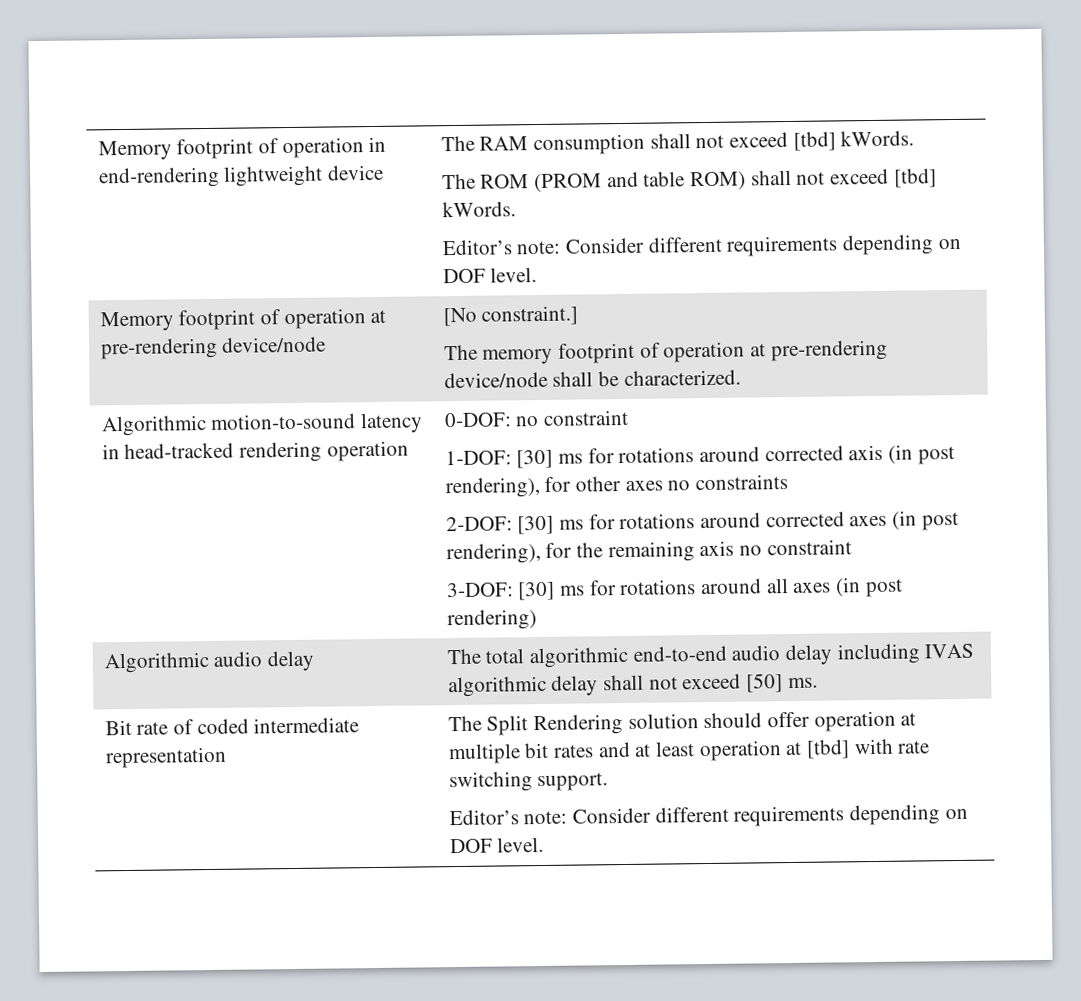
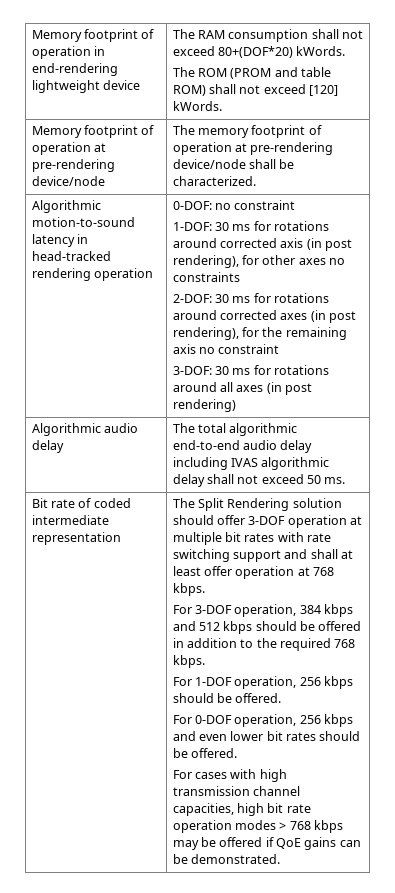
[792,131,836,151] [tbd] -> [217,46,293,58] 80+(DOF*20)
[893,168,937,188] [441,201,516,218] [441,234,962,257] [442,267,538,284] [tbd] kWords. // Editor’s note: Consider different requirements depending on DOF level. -> [309,85,339,96] [172,101,222,111] [120] kWords.
[442,305,579,327] [No constraint.] // -> (105, 181) none
[516,449,554,469] [30] -> [214,222,229,231] 30
[517,515,555,535] [30] -> [214,294,229,303] 30
[517,581,556,601] [30] -> [214,366,229,375] 30
[745,673,783,693] [50] -> [307,475,322,484] 50
(810, 719) none -> [248,516,286,525] 3-DOF
[597,738,931,762] [448,771,609,793] [448,804,968,827] [449,836,545,854] and at least operation at [tbd] with rate switching support. // Editor’s note: Consider different requirements depending on DOF level. -> [277,532,332,542] [172,549,354,562] [172,566,335,579] [172,583,205,596] [172,604,354,617] [172,621,362,634] [172,638,356,651] [172,655,205,668] [172,676,354,689] [172,693,282,703] [172,714,354,727] [172,731,361,741] [172,748,237,758] [172,769,287,782] [172,786,300,796] [172,803,311,816] [172,820,344,833] [172,837,361,850] [172,854,280,864] with rate switching support and shall at least offer operation at 768 kbps. // For 3-DOF operation, 384 kbps and 512 kbps should be offered in addition to the required 768 kbps. // For 1-DOF operation, 256 kbps should be offered. // For 0-DOF operation, 256 kbps and even lower bit rates should be offered. // For cases with high transmission channel capacities, high bit rate operation modes > 768 kbps may be offered if QoE gains can be demonstrated.

